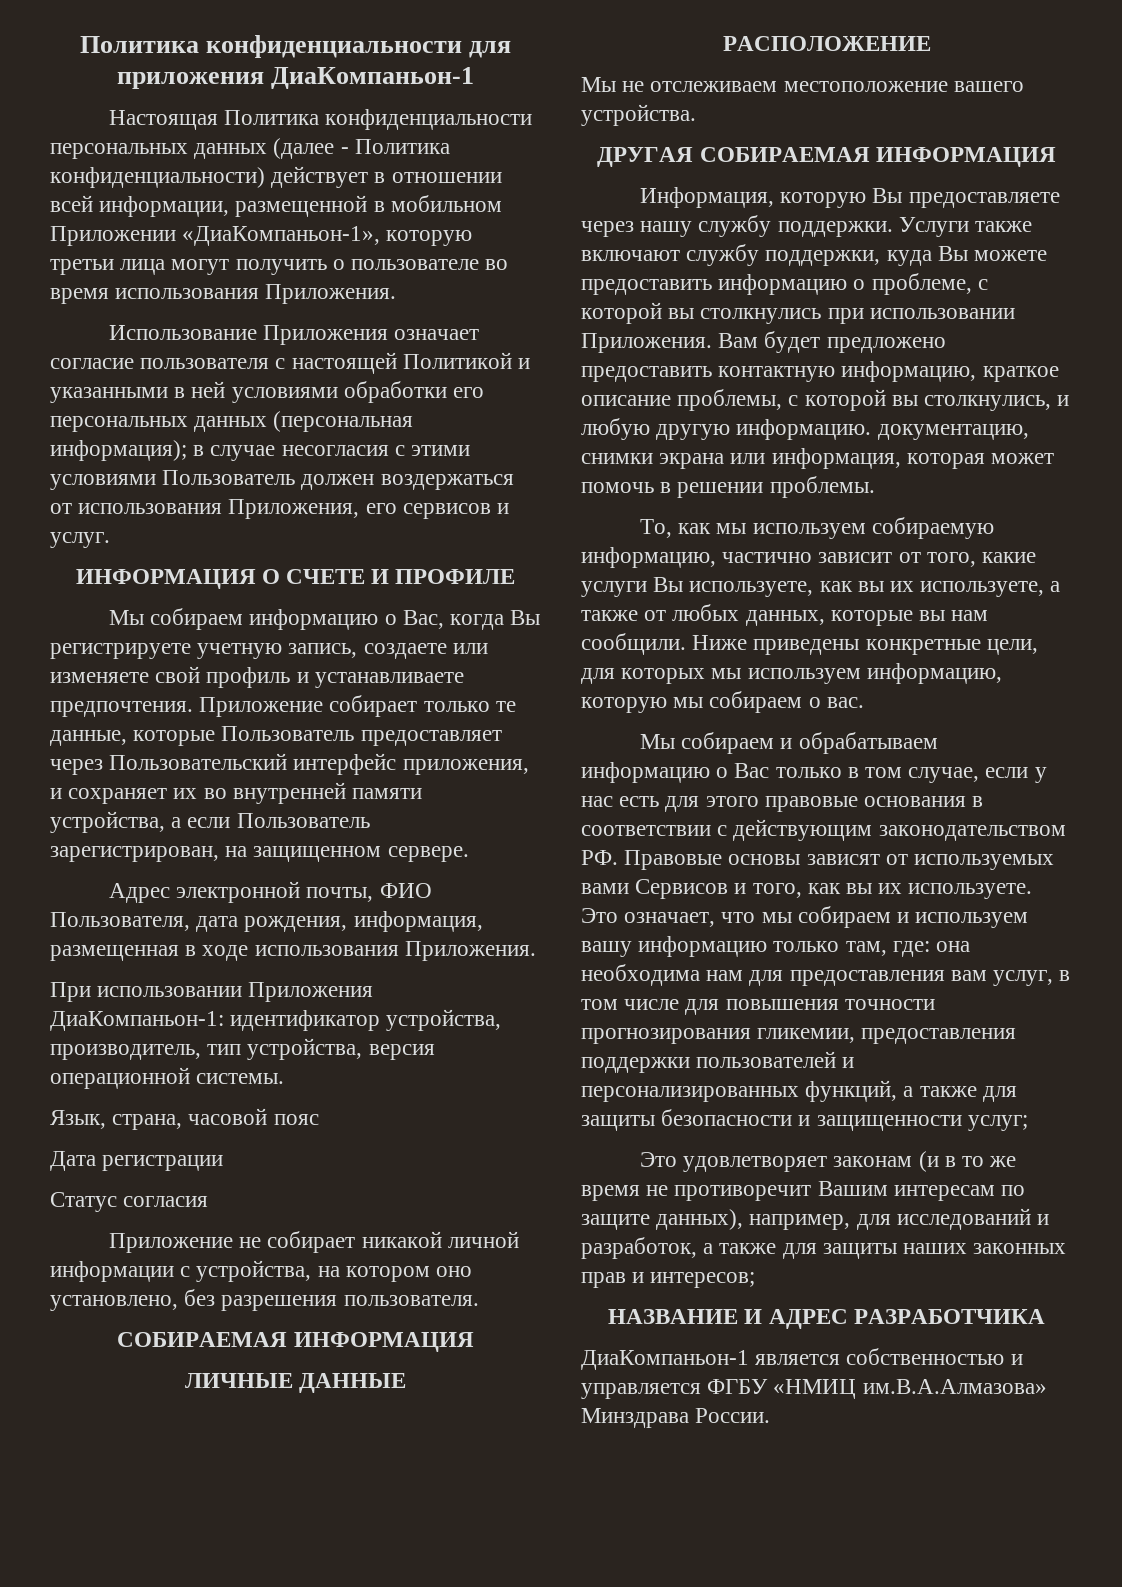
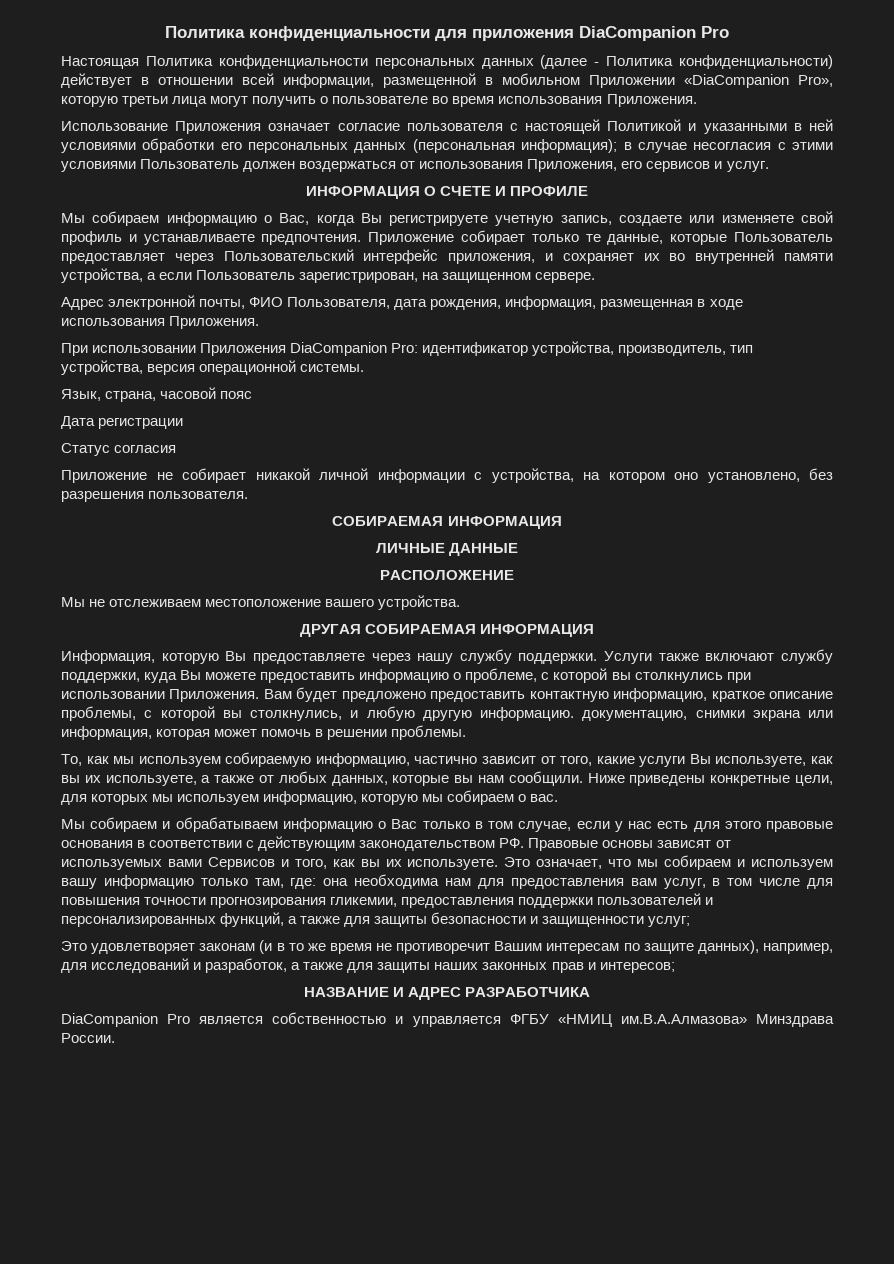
[271,67,475,89] ДиаКомпаньон-1 -> [579,26,729,41] DiaCompanion Pro
[182,226,381,246] «ДиаКомпаньон-1», -> [684,74,833,88] «DiaCompanion Pro»,
[50,1011,224,1031] ДиаКомпаньон-1: -> [290,342,419,356] DiaCompanion Pro:
[581,1350,749,1370] ДиаКомпаньон-1 -> [61,1013,191,1027] DiaCompanion Pro

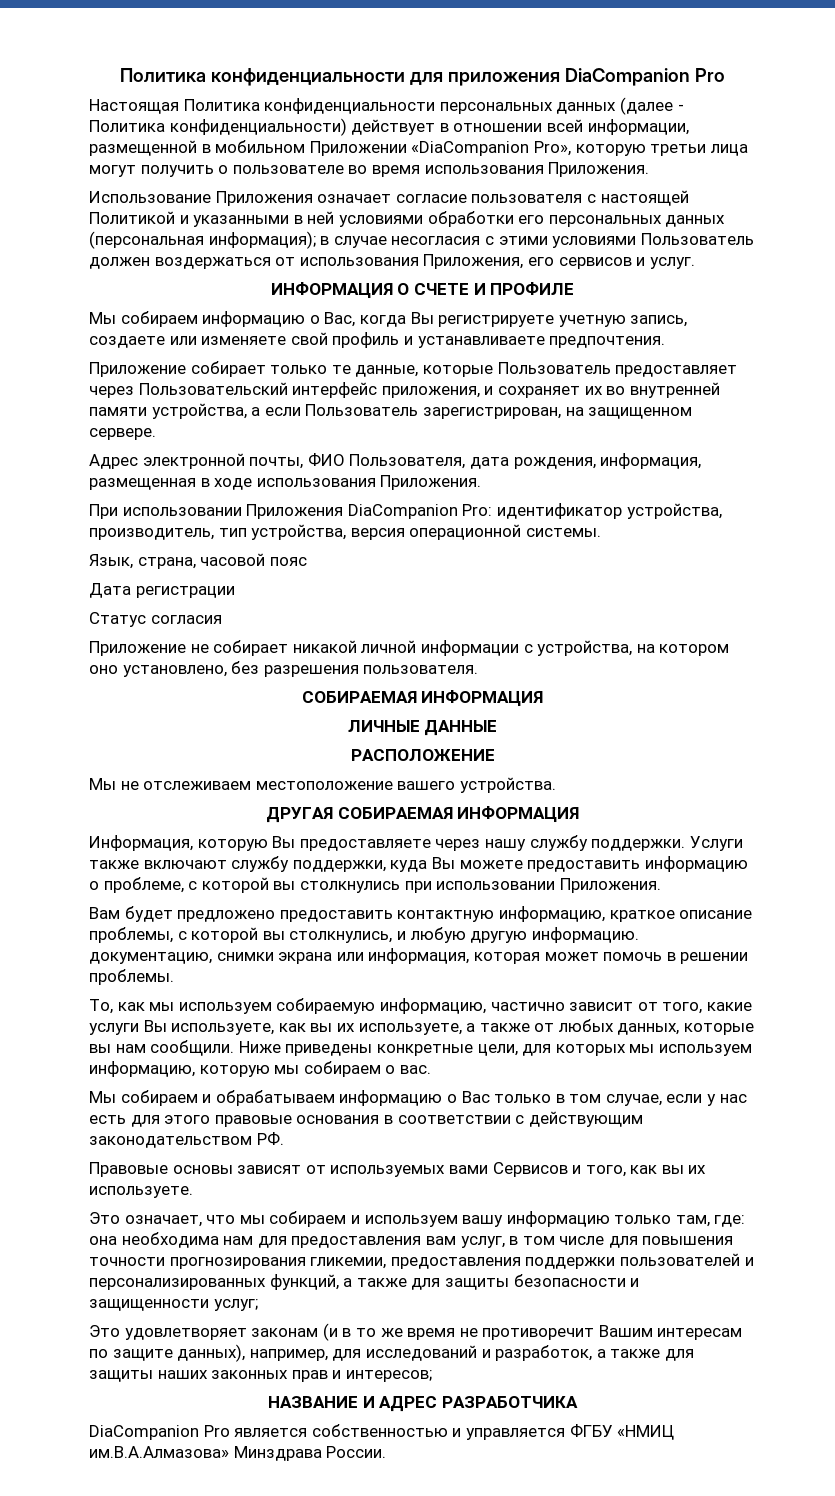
(362, 239) none -> (666, 342) //
(260, 695) none -> (661, 885) //
(525, 843) none -> (284, 1138) //
(499, 864) none -> (193, 1192) //

